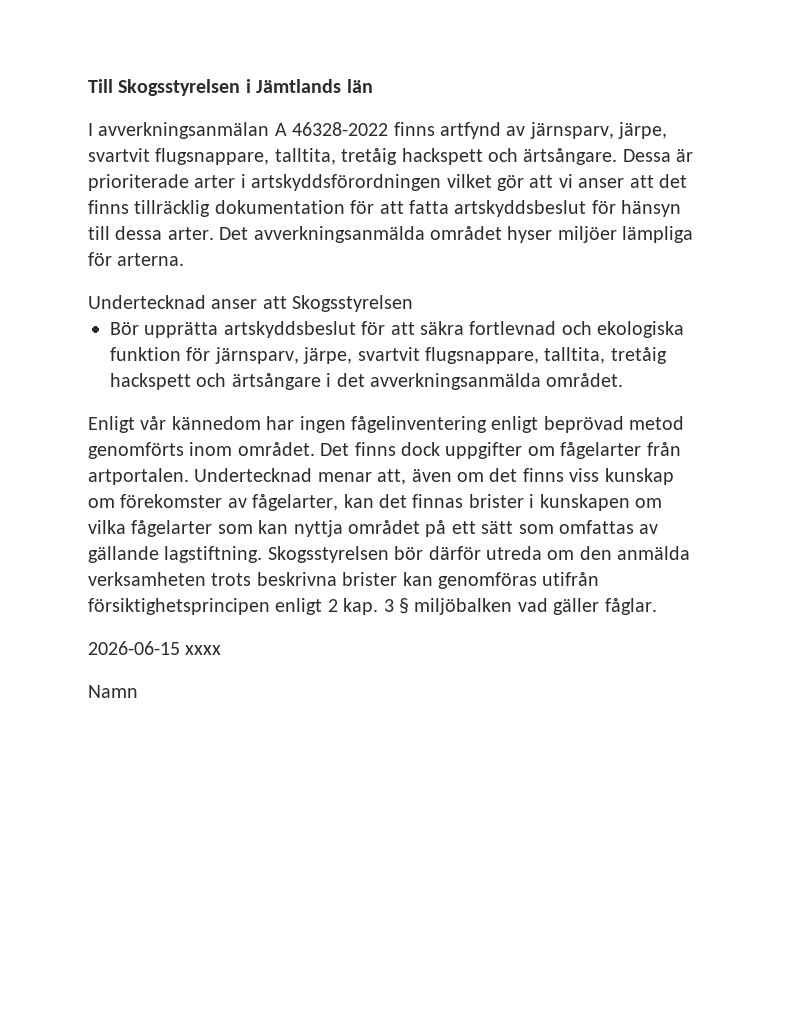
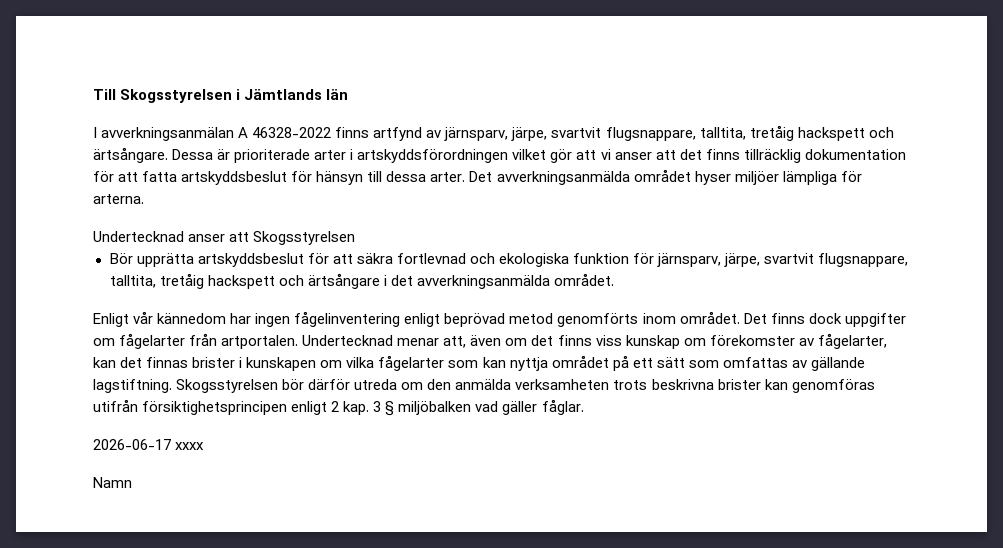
[88,641,180,655] 2026-06-15 -> [93,439,171,450] 2026-06-17

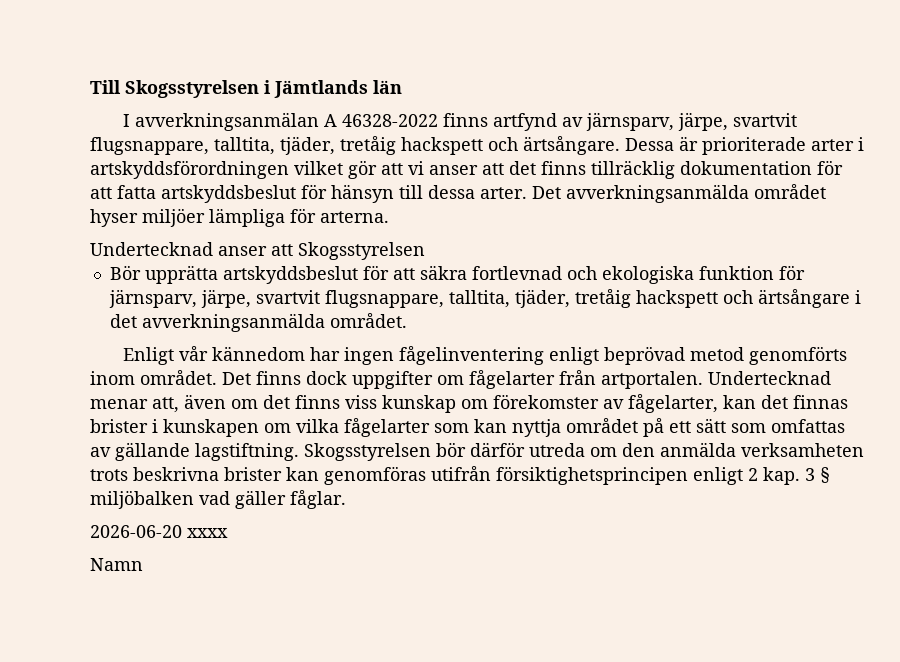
(746, 133) none -> [280,136,335,155] tjäder,
(156, 281) none -> [514,289,570,308] tjäder,
[93,439,171,450] 2026-06-17 -> [90,525,182,538] 2026-06-20

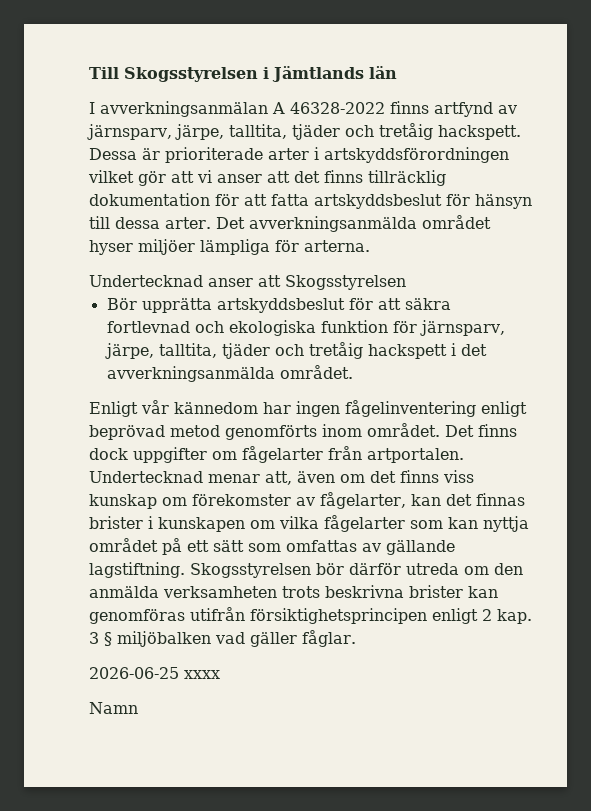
[732,113,797,127] [90,136,620,155] svartvit flugsnappare, talltita, tjäder, tretåig hackspett och ärtsångare. -> [228,123,521,140] talltita, tjäder och tretåig hackspett.
[255,289,850,308] svartvit flugsnappare, talltita, tjäder, tretåig hackspett och ärtsångare -> [158,342,447,359] talltita, tjäder och tretåig hackspett
[90,525,182,538] 2026-06-20 -> [89,667,179,679] 2026-06-25

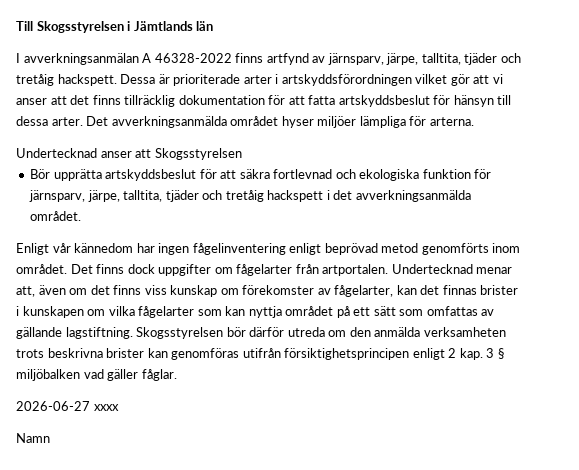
[89,667,179,679] 2026-06-25 -> [16,401,90,411] 2026-06-27

